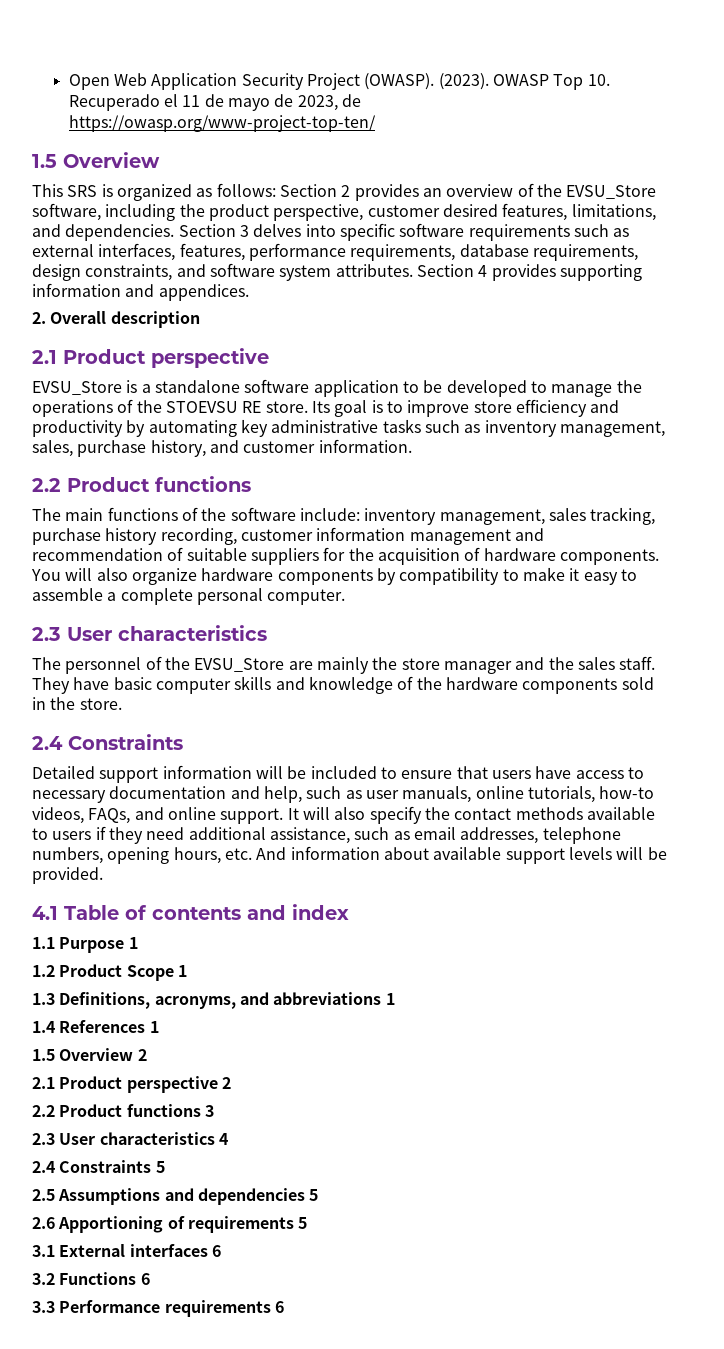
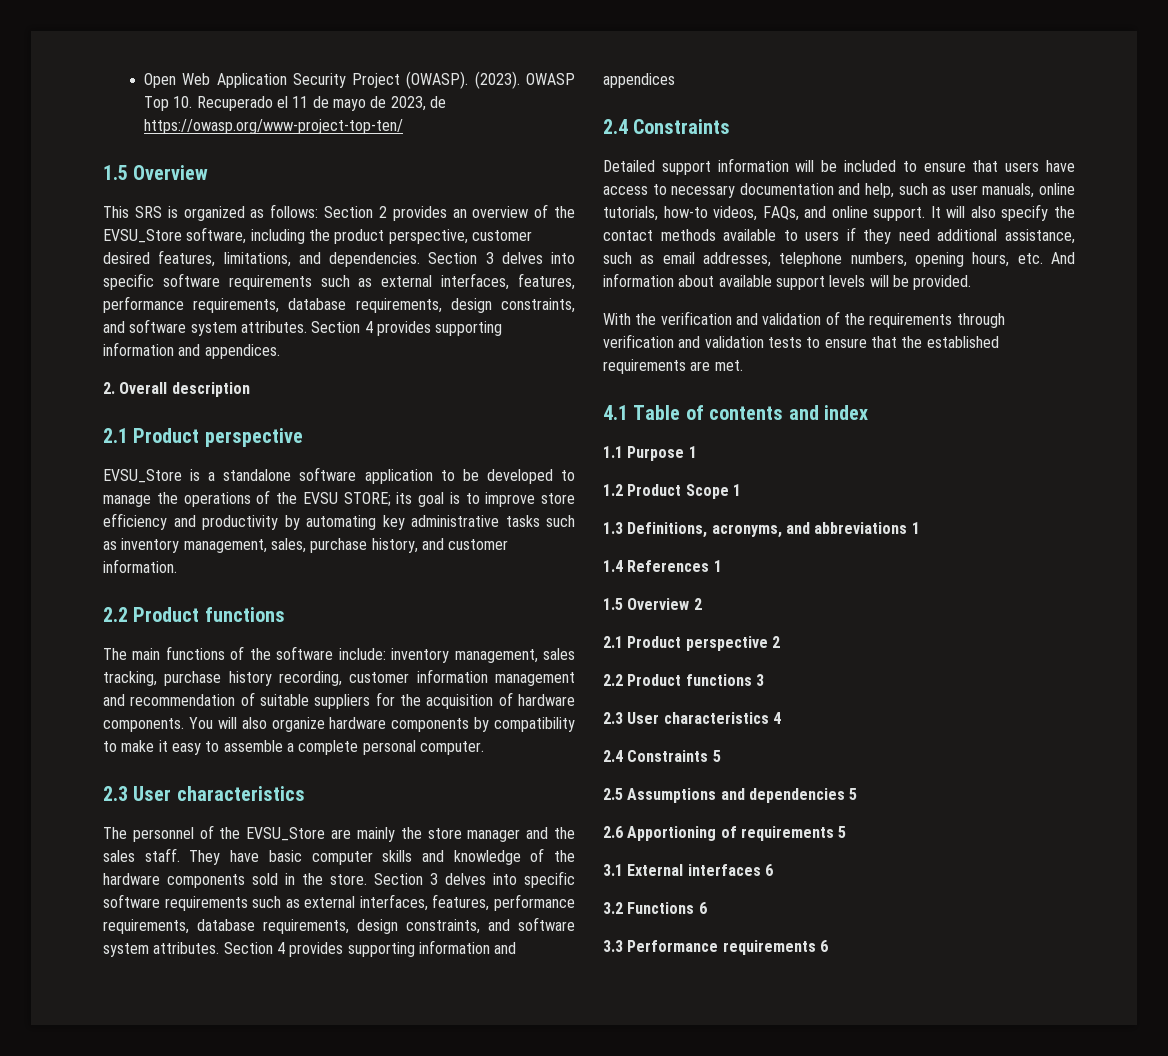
[165,401,330,413] STOEVSU RE store. Its -> [302,492,413,506] EVSU STORE; its
(122, 704) none -> [374,871,575,888] [103,894,575,911] [103,917,575,934] [103,940,517,957] [603,73,675,88] Section 3 delves into specific software requirements such as external interfaces, features, performance requirements, database requirements, design constraints, and software system attributes. Section 4 provides supporting information and appendices
(103, 875) none -> [603,311,1005,328] [603,334,999,348] [603,359,743,374] // With the verification and validation of the requirements through verification and validation tests to ensure that the established requirements are met.

